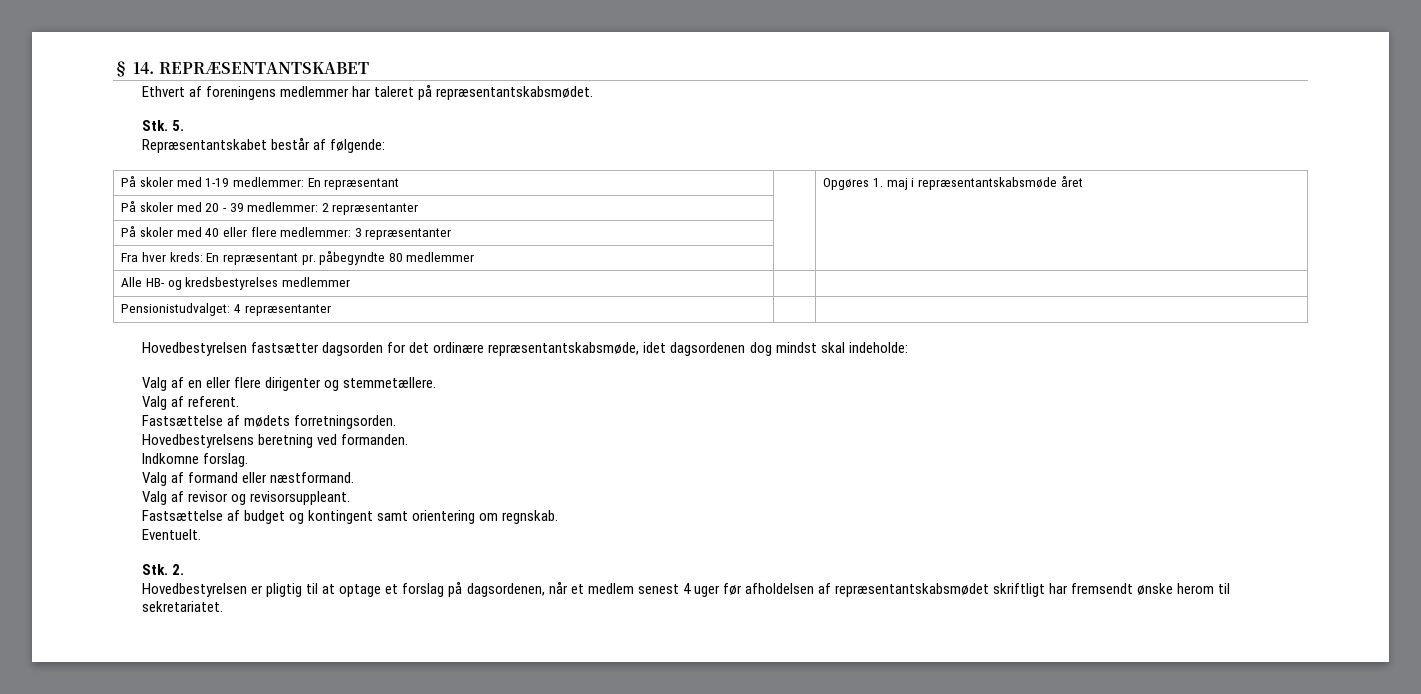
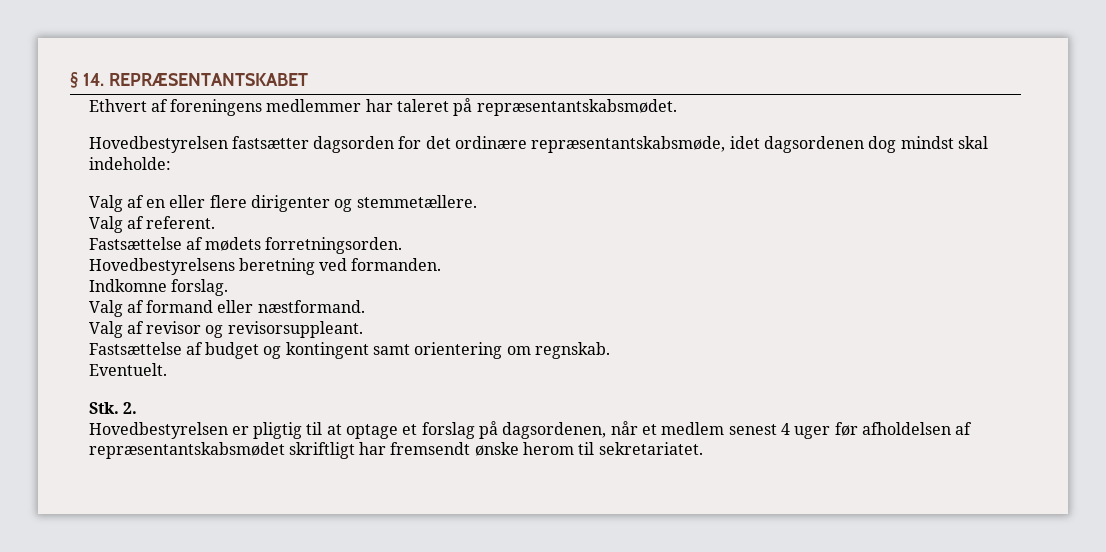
[142,120,185,131] [142,137,386,153] [121,176,400,190] [823,176,1083,190] [121,201,419,215] [121,226,452,240] [121,251,475,265] [121,277,350,290] [121,303,331,316] // Stk. 5. // Repræsentantskabet består af følgende: // På skoler med 1-19 medlemmer: En repræsentant | | Opgøres 1. maj i repræsentantskabsmøde året // På skoler med 20 - 39 medlemmer: 2 repræsentanter | | // På skoler med 40 eller flere medlemmer: 3 repræsentanter | | // Fra hver kreds: En repræsentant pr. påbegyndte 80 medlemmer | | // Alle HB- og kredsbestyrelses medlemmer | | // Pensionistudvalget: 4 repræsentanter | | -> (677, 107) none

